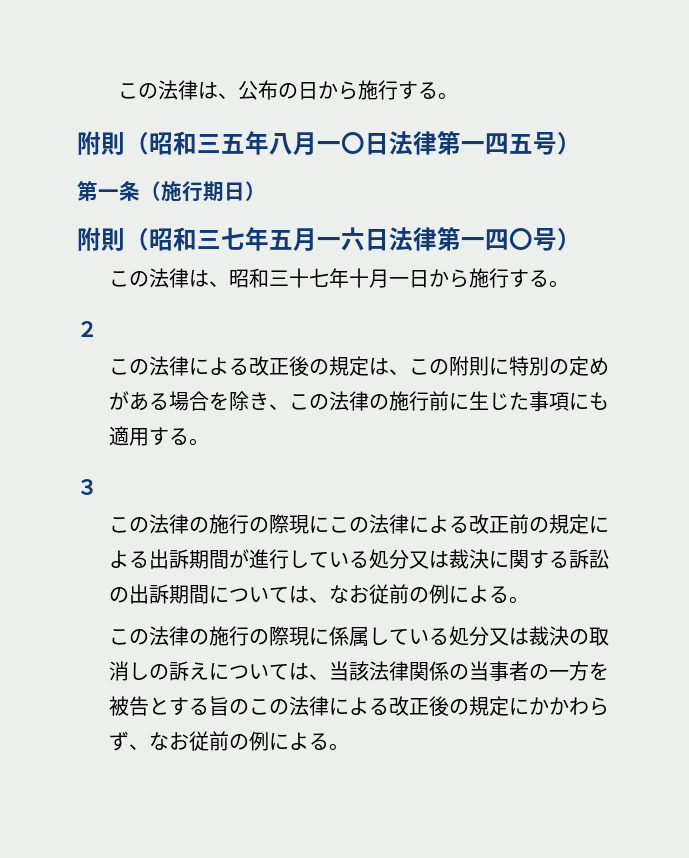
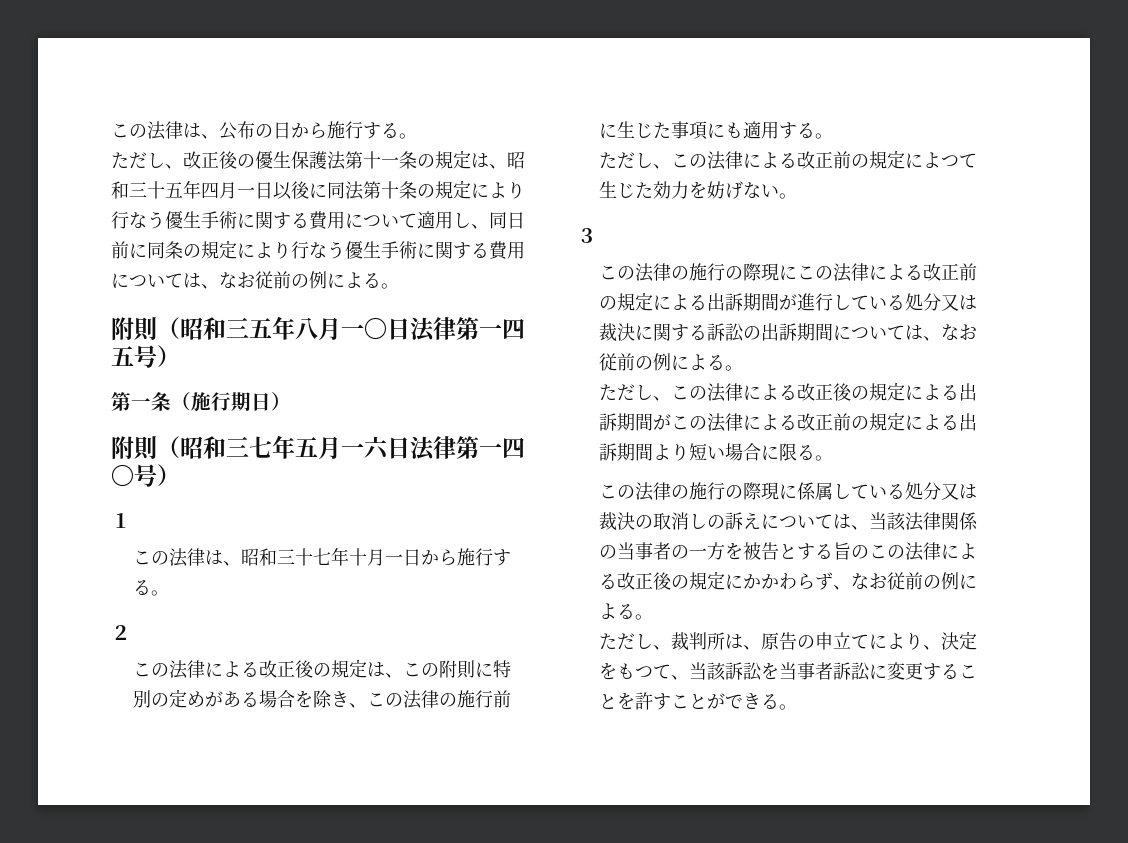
(458, 96) none -> [111,150,525,170] [111,180,525,200] [111,211,525,230] [111,240,525,260] [111,271,399,289] // ただし、改正後の優生保護法第十一条の規定は、昭和三十五年四月一日以後に同法第十条の規定により行なう優生手術に関する費用について適用し、同日前に同条の規定により行なう優生手術に関する費用については、なお従前の例による。
(581, 239) none -> [111,513,131,528] // １
(210, 442) none -> [598,150,977,170] [598,181,797,199] // ただし、この法律による改正前の規定によつて生じた効力を妨げない。
(530, 600) none -> [598,382,977,402] [598,412,977,432] [598,443,833,461] // ただし、この法律による改正後の規定による出訴期間がこの法律による改正前の規定による出訴期間より短い場合に限る。
(350, 747) none -> [598,631,977,651] [598,662,977,681] [598,692,797,710] // ただし、裁判所は、原告の申立てにより、決定をもつて、当該訴訟を当事者訴訟に変更することを許すことができる。

